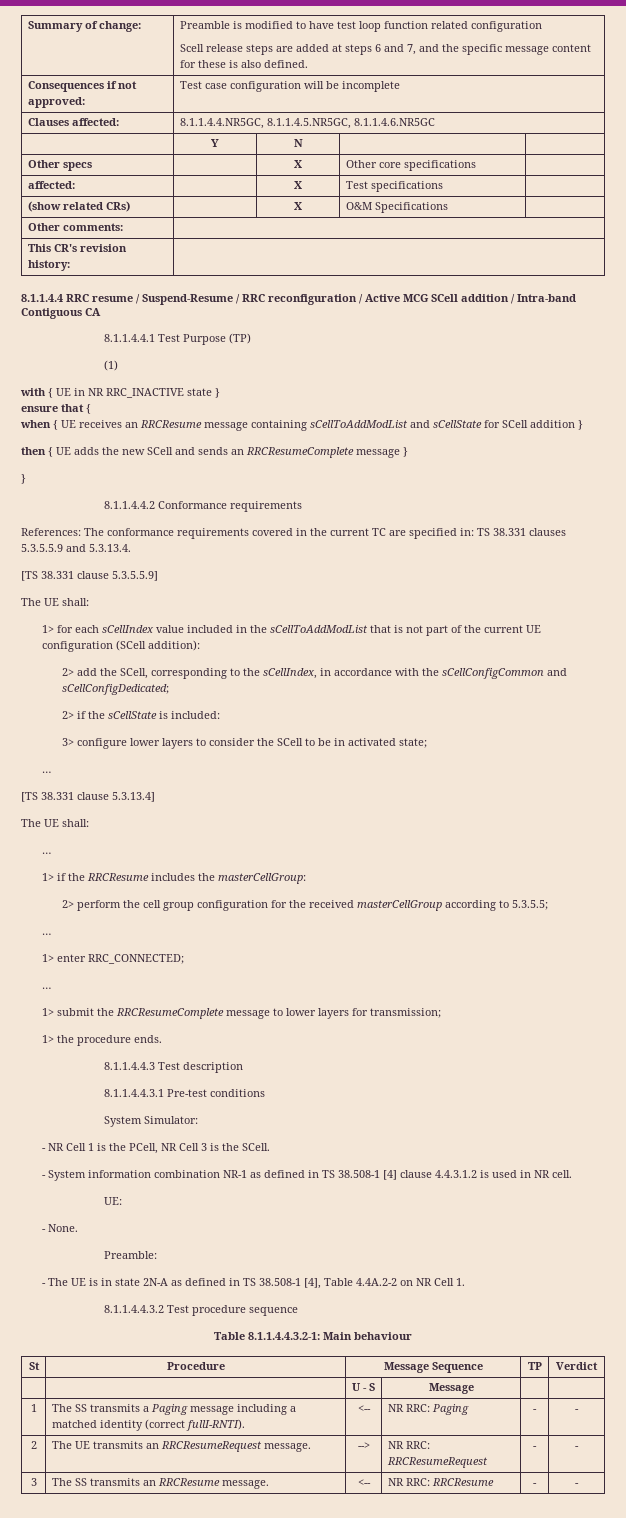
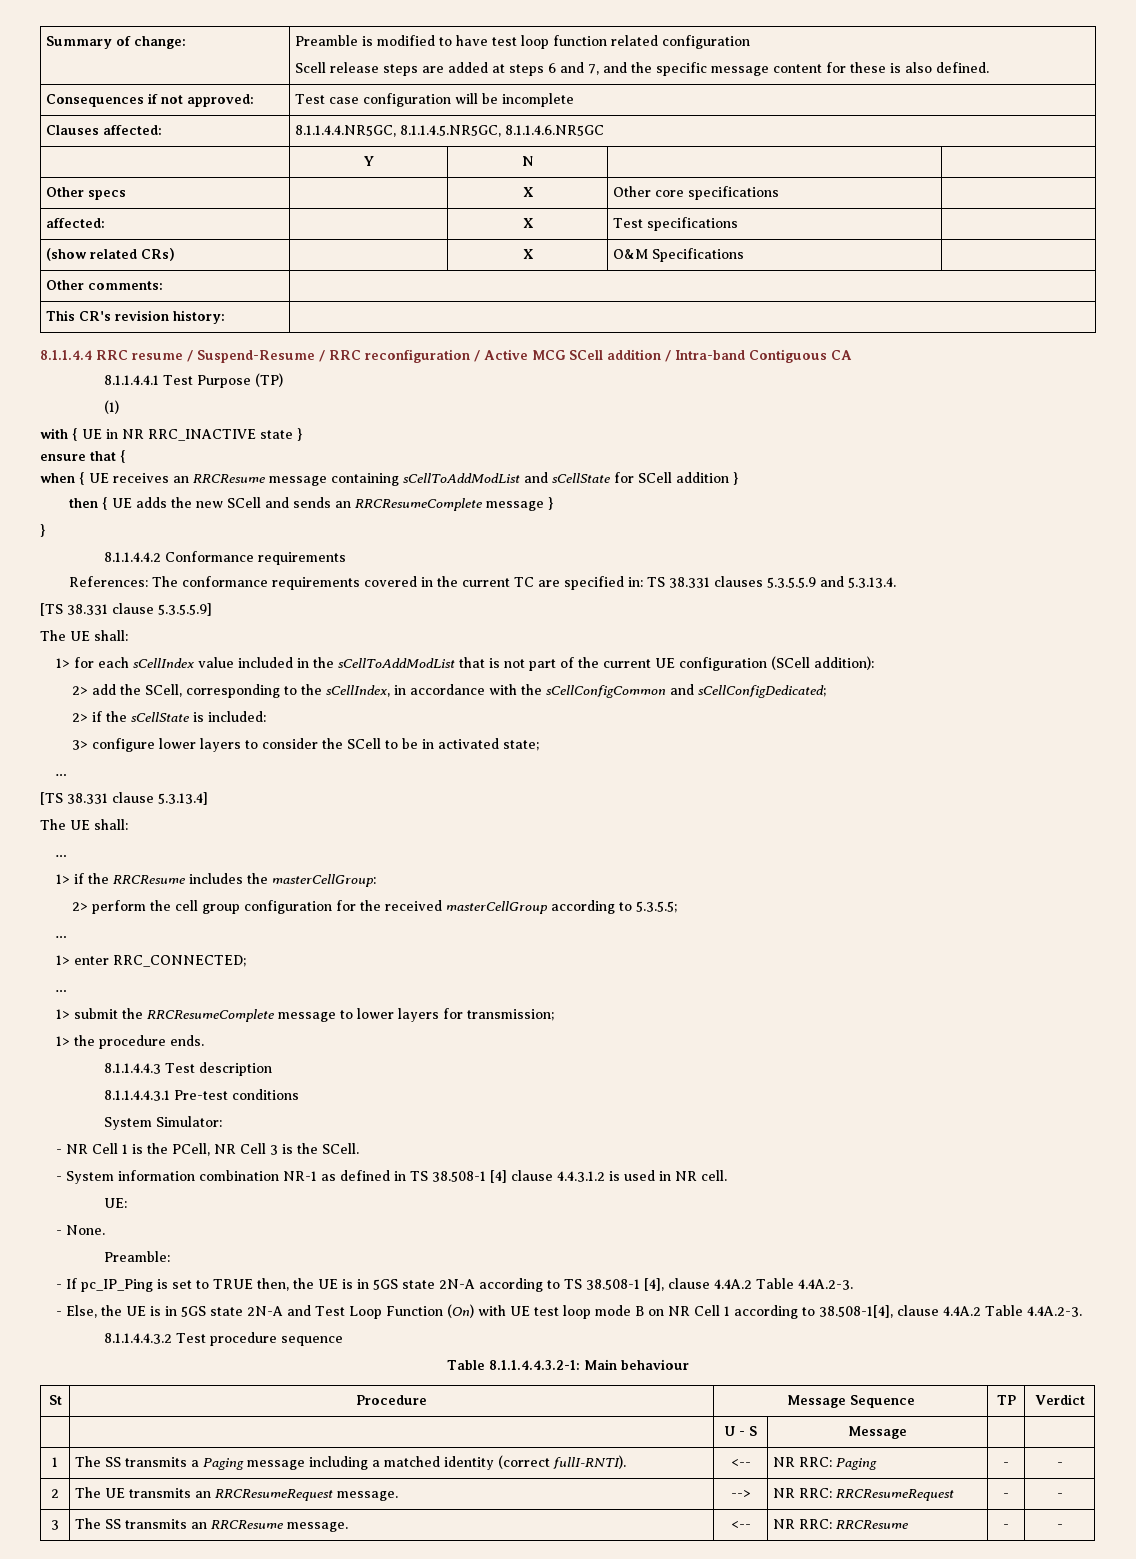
[47,1278,465,1289] The UE is in state 2N-A as defined in TS 38.508-1 [4], Table 4.4A.2-2 on NR Cell 1. -> [65,1278,853,1292] [55,1304,1082,1319] If pc_IP_Ping is set to TRUE then, the UE is in 5GS state 2N-A according to TS 38.508-1 [4], clause 4.4A.2 Table 4.4A.2-3. // - Else, the UE is in 5GS state 2N-A and Test Loop Function (On) with UE test loop mode B on NR Cell 1 according to 38.508-1[4], clause 4.4A.2 Table 4.4A.2-3.

